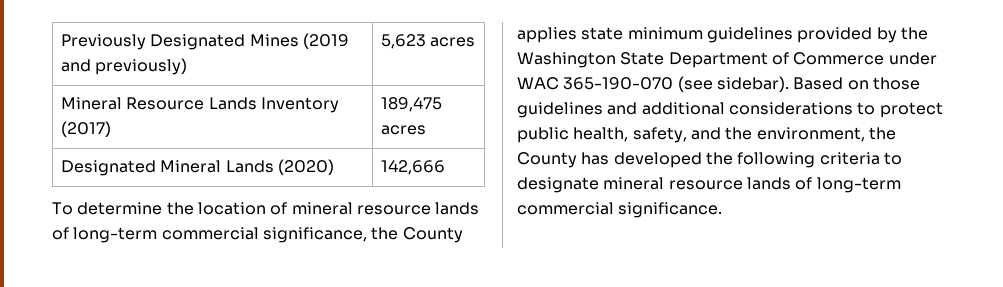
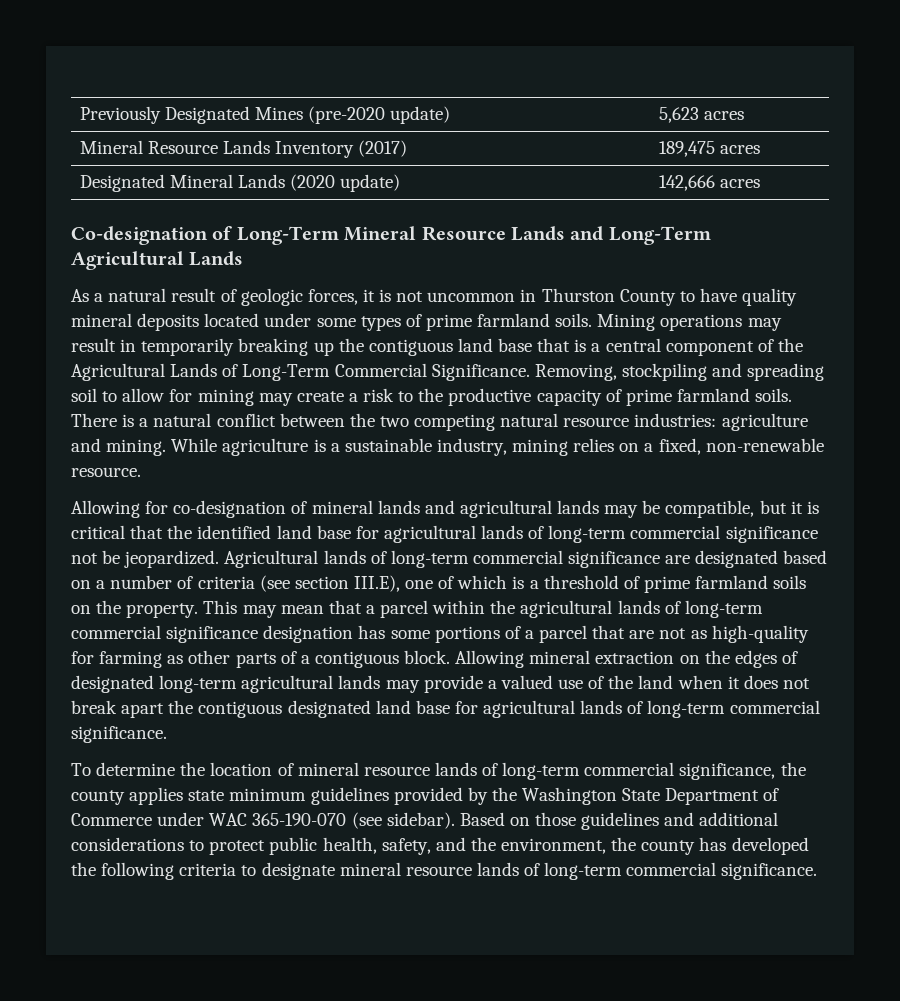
[302,33,349,49] [60,58,188,75] (2019 and previously) -> [307,106,451,124] (pre-2020 update)
[277,159,334,175] (2020) -> [289,174,401,192] (2020 update)
(445, 167) none -> [719,179,760,188] [71,226,711,245] [71,251,244,270] [71,288,798,306] [71,313,782,331] [71,338,803,356] [71,363,825,381] [71,388,793,406] [71,413,808,431] [71,438,824,456] [71,467,141,477] [71,500,819,518] [71,525,818,543] [71,550,828,568] [71,575,807,593] [71,600,763,618] [71,625,809,643] [71,650,798,668] [71,675,810,693] [71,700,820,718] [71,726,167,743] acres // Co-designation of Long-Term Mineral Resource Lands and Long-Term Agricultural Lands // As a natural result of geologic forces, it is not uncommon in Thurston County to have quality mineral deposits located under some types of prime farmland soils. Mining operations may result in temporarily breaking up the contiguous land base that is a central component of the Agricultural Lands of Long-Term Commercial Significance. Removing, stockpiling and spreading soil to allow for mining may create a risk to the productive capacity of prime farmland soils. There is a natural conflict between the two competing natural resource industries: agriculture and mining. While agriculture is a sustainable industry, mining relies on a fixed, non-renewable resource. // Allowing for co-designation of mineral lands and agricultural lands may be compatible, but it is critical that the identified land base for agricultural lands of long-term commercial significance not be jeopardized. Agricultural lands of long-term commercial significance are designated based on a number of criteria (see section III.E), one of which is a threshold of prime farmland soils on the property. This may mean that a parcel within the agricultural lands of long-term commercial significance designation has some portions of a parcel that are not as high-quality for farming as other parts of a contiguous block. Allowing mineral extraction on the edges of designated long-term agricultural lands may provide a valued use of the land when it does not break apart the contiguous designated land base for agricultural lands of long-term commercial significance.
[402,227,463,243] County -> [71,790,125,805] county
[517,152,577,168] County -> [641,840,696,855] county

